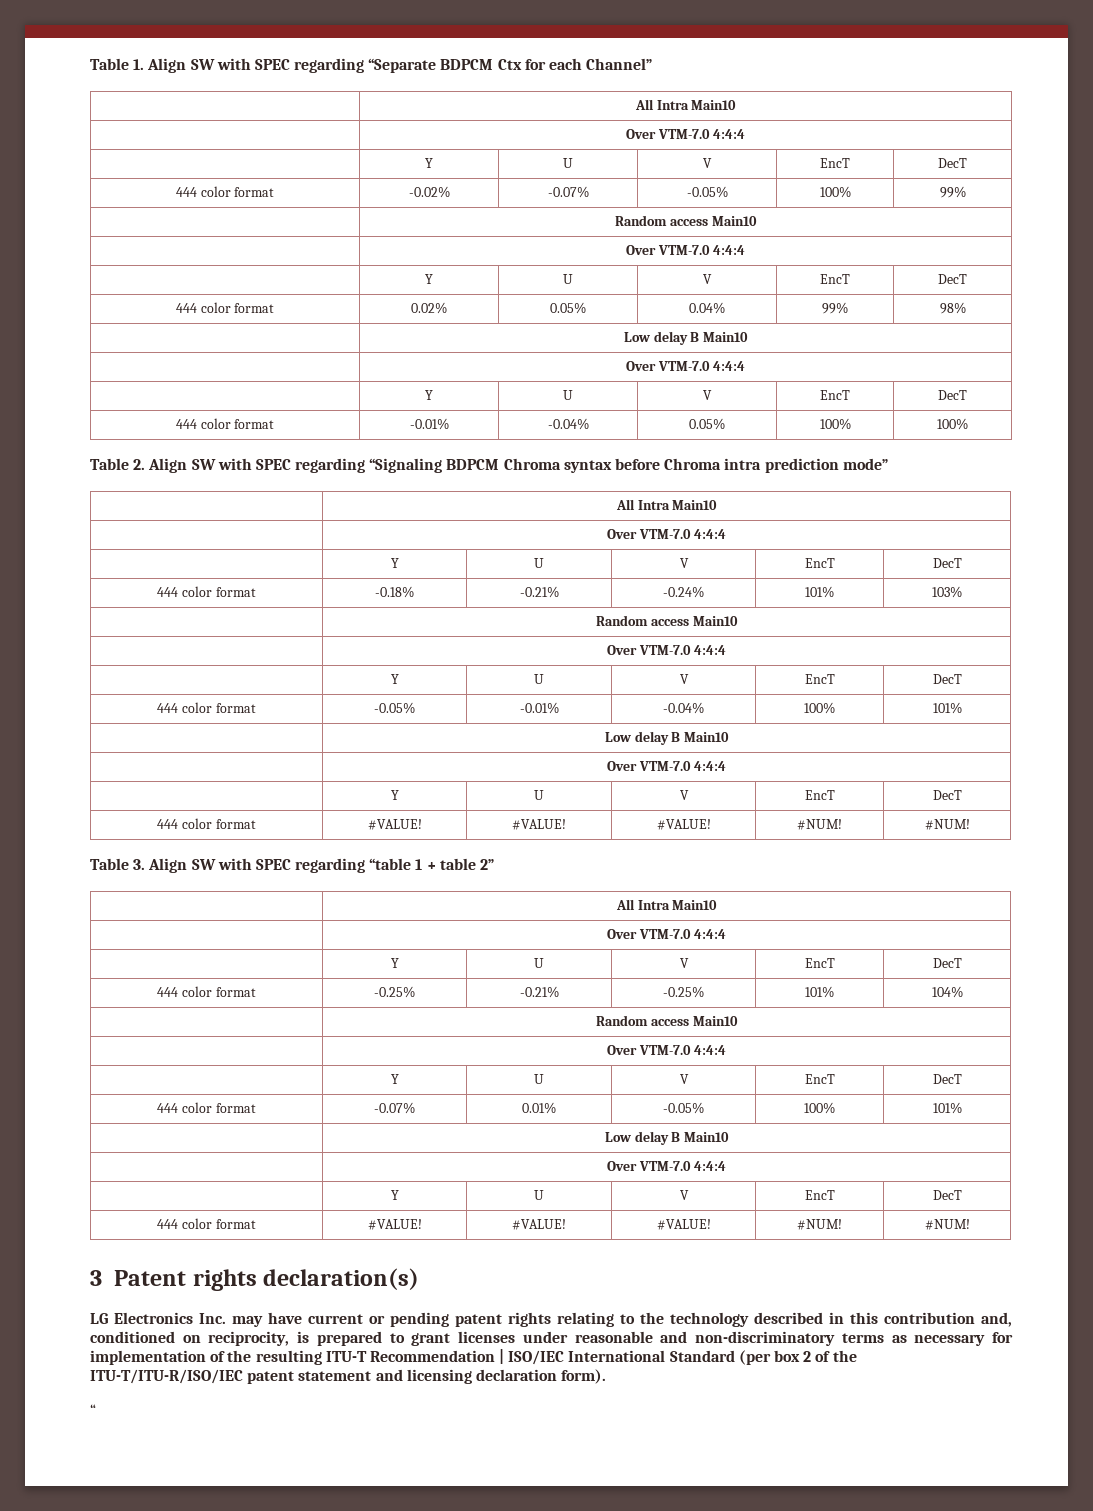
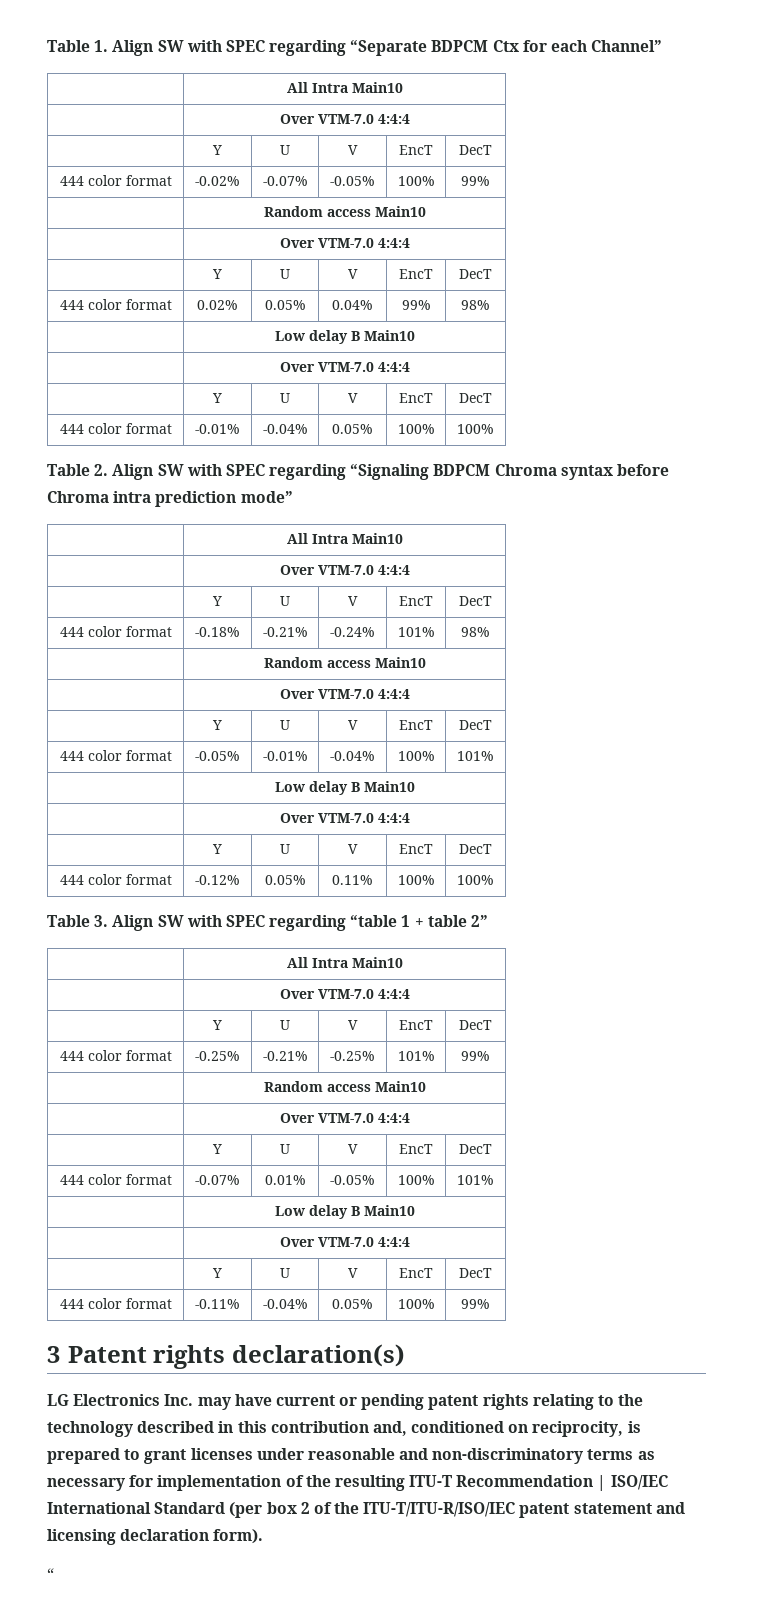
[932,586,962,598] 103% -> [461,627,490,637] 98%
[367,819,422,830] [512,819,566,830] [656,819,711,830] [797,819,842,830] [924,819,970,830] #VALUE! | #VALUE! | #VALUE! | #NUM! | #NUM! -> [195,875,240,885] [264,875,306,885] [332,875,373,885] [397,875,435,885] [457,875,494,885] -0.12% | 0.05% | 0.11% | 100% | 100%
[931,986,963,998] 104% -> [461,1051,490,1061] 99%
[367,1219,422,1230] [512,1219,566,1230] [656,1219,711,1230] [797,1219,842,1230] [924,1219,970,1230] #VALUE! | #VALUE! | #VALUE! | #NUM! | #NUM! -> [195,1299,240,1309] [262,1299,308,1309] [332,1299,373,1309] [397,1299,435,1309] [461,1299,490,1309] -0.11% | -0.04% | 0.05% | 100% | 99%

